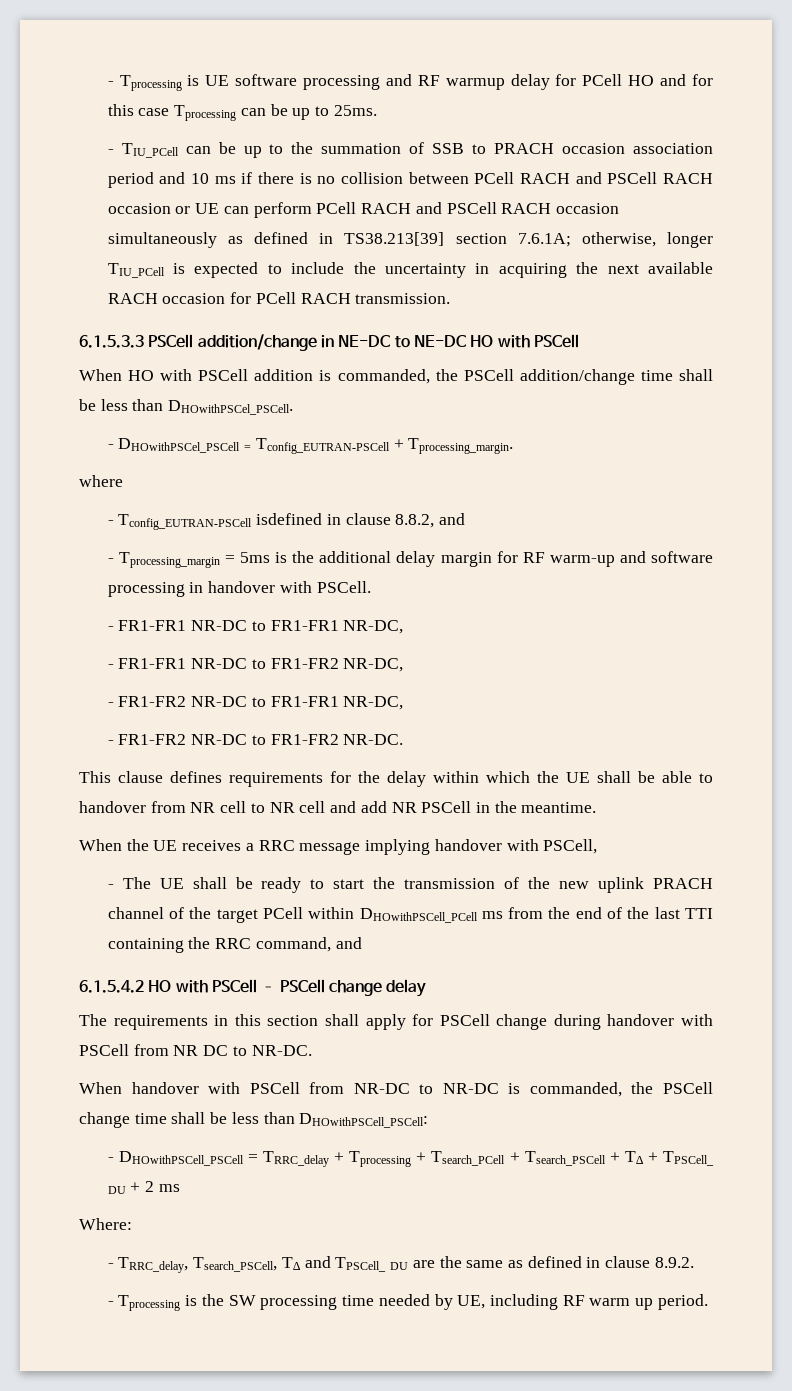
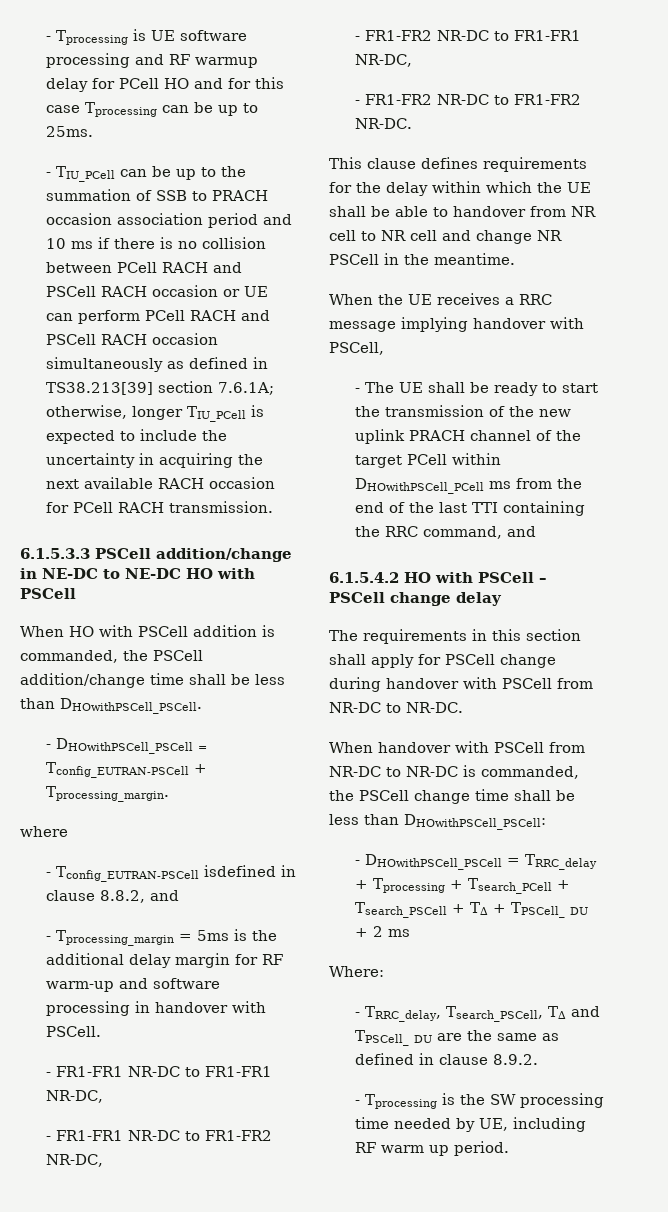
[168,400,294,415] [107,438,241,453] DHOwithPSCel_PSCell. // - DHOwithPSCel_PSCell -> [60,698,202,714] [45,738,193,754] DHOwithPSCell_PSCell. // - DHOwithPSCell_PSCell
[360,801,387,813] add -> [476,230,532,244] change
[173,1045,229,1056] NR DC -> [329,702,381,713] NR-DC

